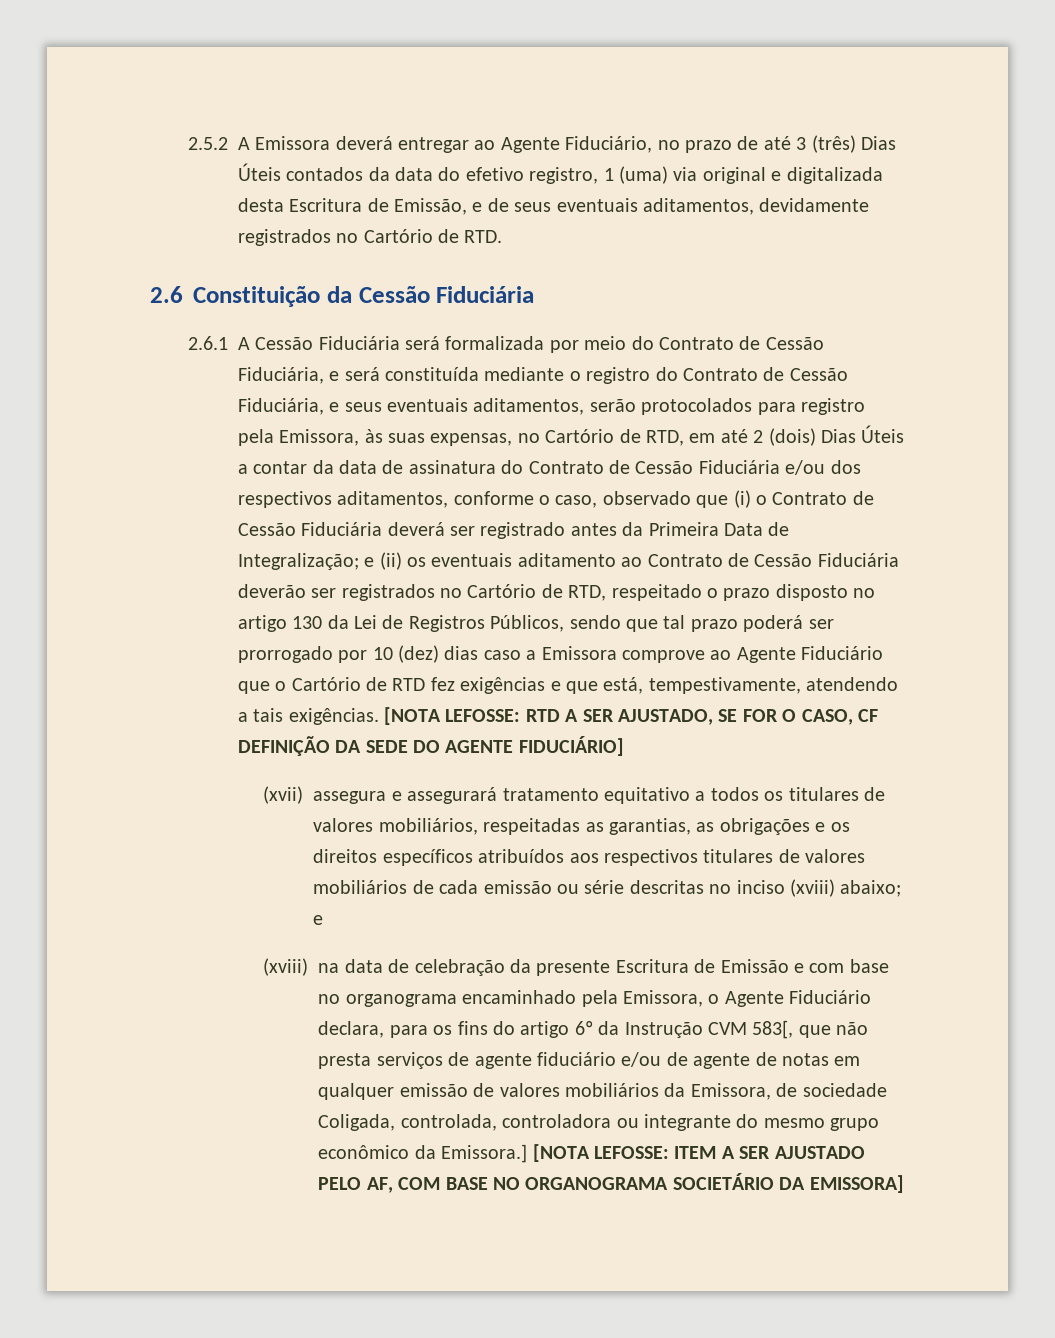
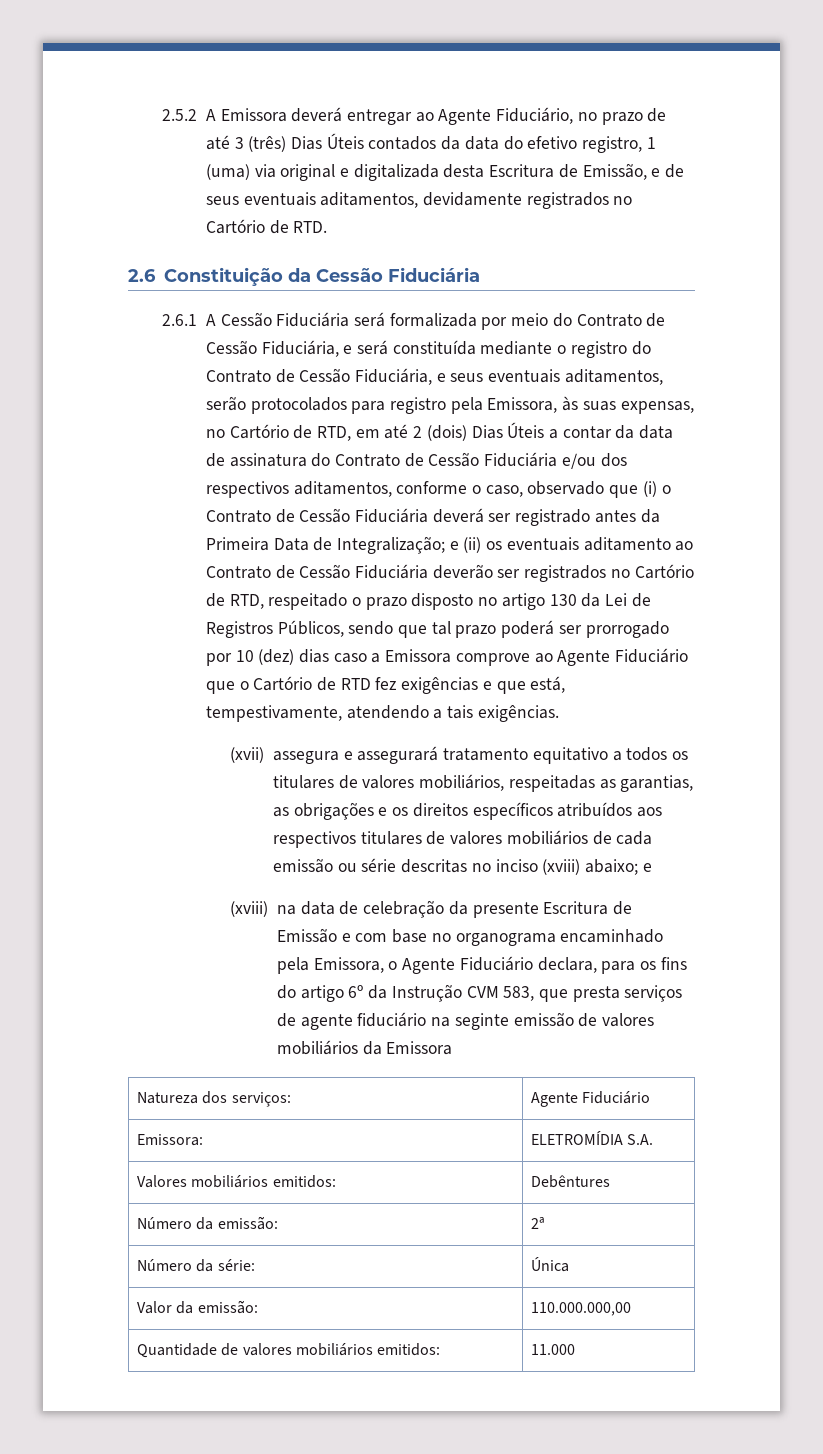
[384,707,879,725] [237,736,624,756] [NOTA LEFOSSE: RTD A SER AJUSTADO, SE FOR O CASO, CF DEFINIÇÃO DA SEDE DO AGENTE FIDUCIÁRIO] -> (559, 713) none
[752,1020,869,1039] 583[, que não -> [503,986,568,1002] 583, que
[621,1052,861,1069] [318,1083,395,1100] e/ou de agente de notas em qualquer -> [431,1013,509,1030] na seginte
[690,1083,887,1100] [318,1114,880,1131] [318,1144,865,1163] [318,1173,904,1193] Emissora, de sociedade Coligada, controlada, controladora ou integrante do mesmo grupo econômico da Emissora.] [NOTA LEFOSSE: ITEM A SER AJUSTADO PELO AF, COM BASE NO ORGANOGRAMA SOCIETÁRIO DA EMISSORA] -> [386,1041,453,1055] [136,1091,291,1107] [530,1091,651,1107] [136,1134,203,1146] [530,1131,654,1145] [136,1175,336,1188] [530,1175,610,1188] [136,1216,278,1230] [530,1217,545,1229] [136,1259,255,1272] [530,1257,569,1272] [136,1300,258,1314] [530,1302,631,1316] [136,1343,441,1358] [530,1344,575,1355] Emissora // Natureza dos serviços: | Agente Fiduciário // Emissora: | ELETROMÍDIA S.A. // Valores mobiliários emitidos: | Debêntures // Número da emissão: | 2ª // Número da série: | Única // Valor da emissão: | 110.000.000,00 // Quantidade de valores mobiliários emitidos: | 11.000

